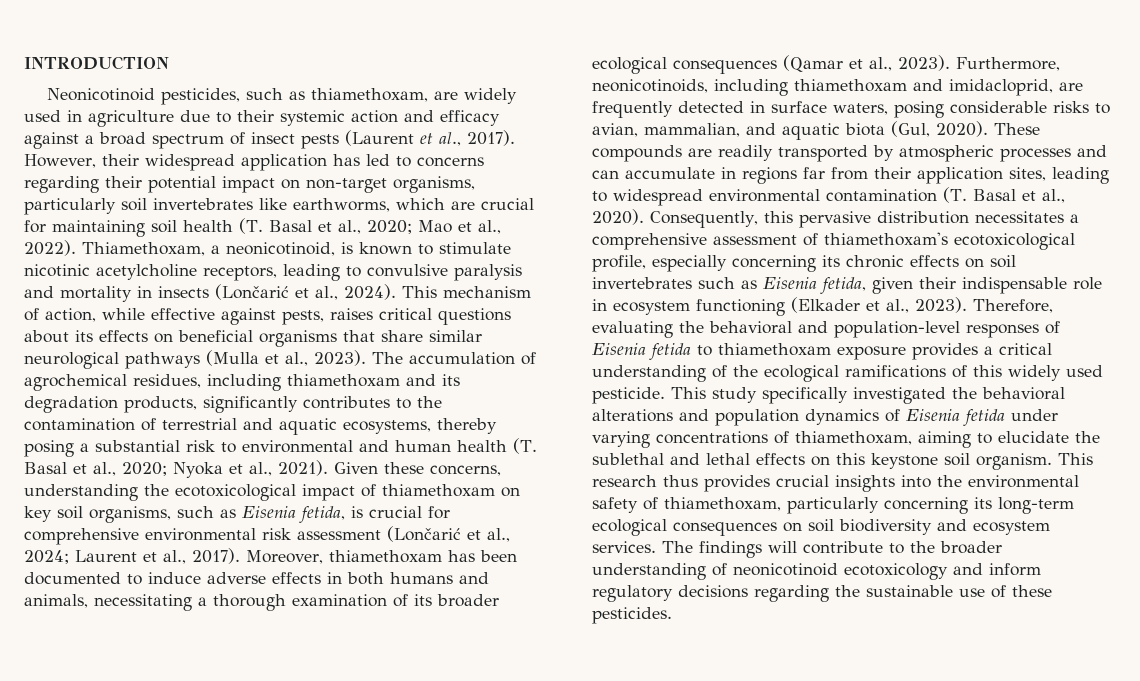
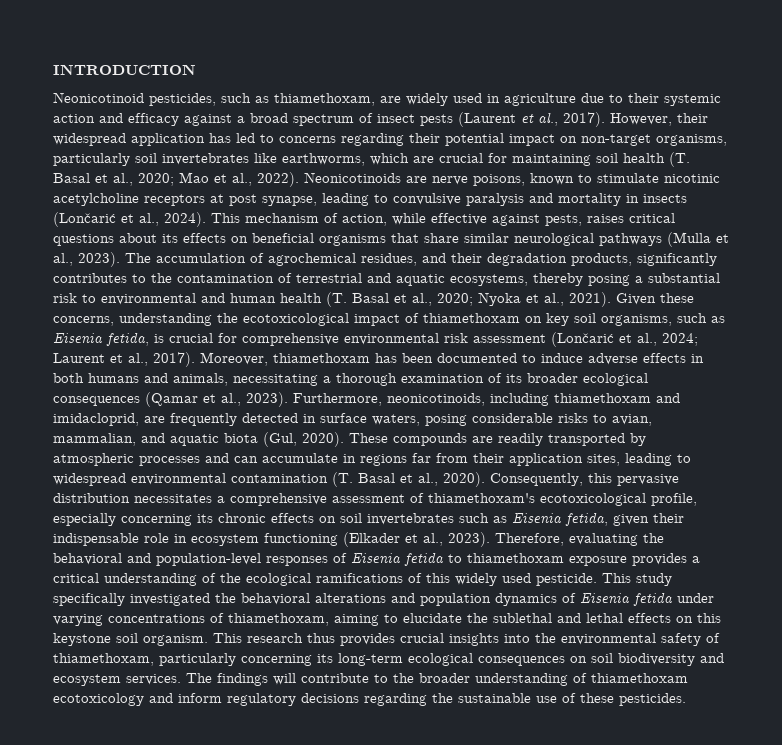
[82,242,353,256] Thiamethoxam, a neonicotinoid, is -> [304,172,525,186] Neonicotinoids are nerve poisons,
[203,266,277,281] receptors, -> [144,194,317,206] receptors at post synapse,
[207,374,460,391] including thiamethoxam and its -> [422,253,482,263] and their
[733,563,838,576] neonicotinoid -> [591,673,688,683] thiamethoxam

